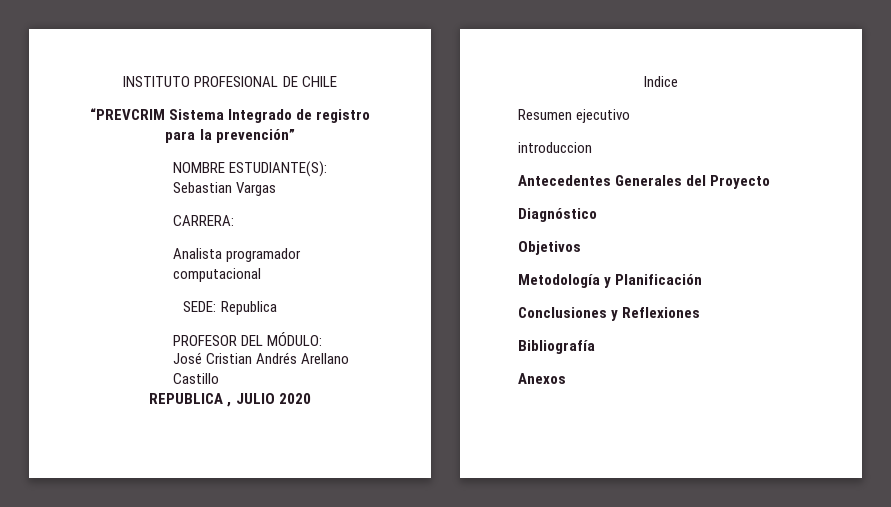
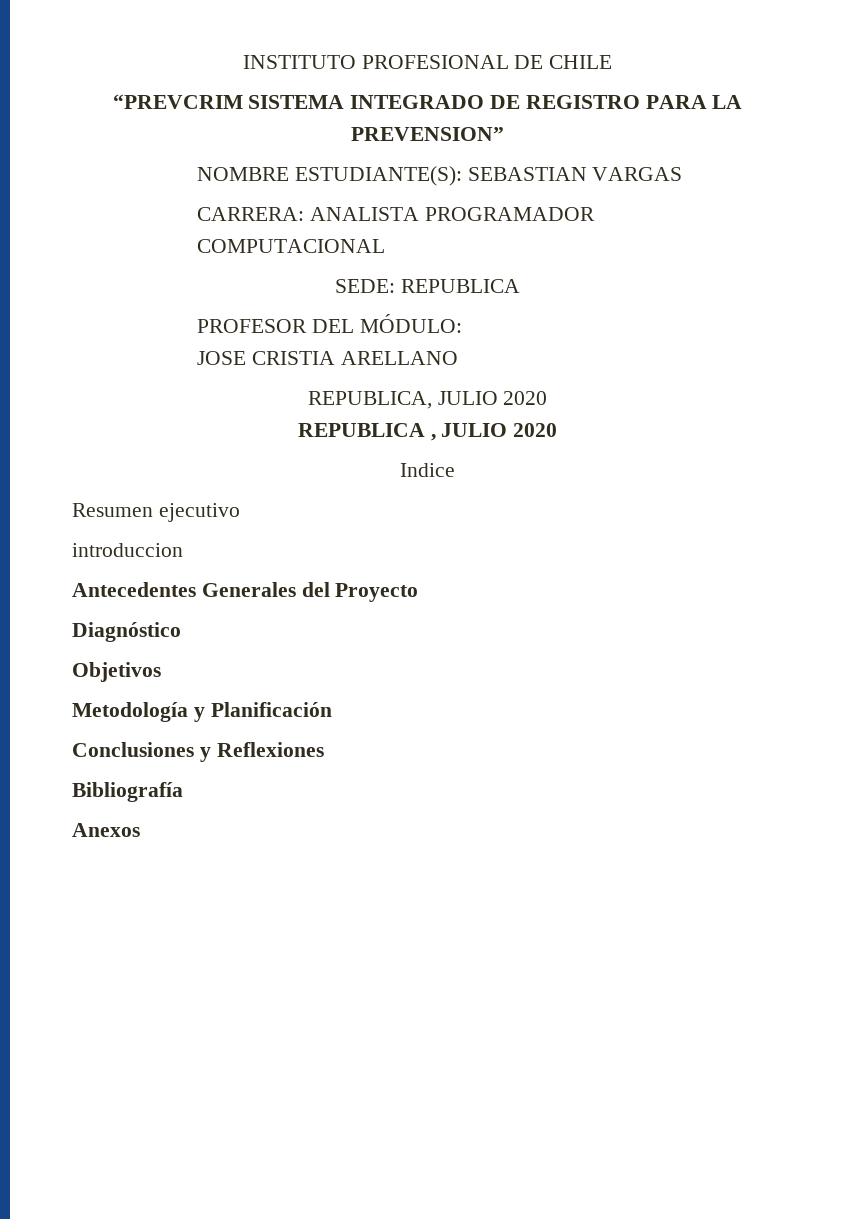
[168,109,371,123] [165,129,295,143] Sistema Integrado de registro para la prevención” -> [248,95,743,109] [351,127,504,141] SISTEMA INTEGRADO DE REGISTRO PARA LA PREVENSION”
[172,182,276,196] Sebastian Vargas -> [467,167,683,181] SEBASTIAN VARGAS
[172,248,301,262] [172,268,261,282] // Analista programador computacional -> [309,207,595,221] [196,239,385,253] ANALISTA PROGRAMADOR COMPUTACIONAL
[220,301,277,315] Republica -> [400,279,520,293] REPUBLICA
[172,352,349,364] [172,373,219,384] José Cristian Andrés Arellano Castillo -> [196,351,458,365] [307,391,548,409] JOSE CRISTIA ARELLANO // REPUBLICA, JULIO 2020

